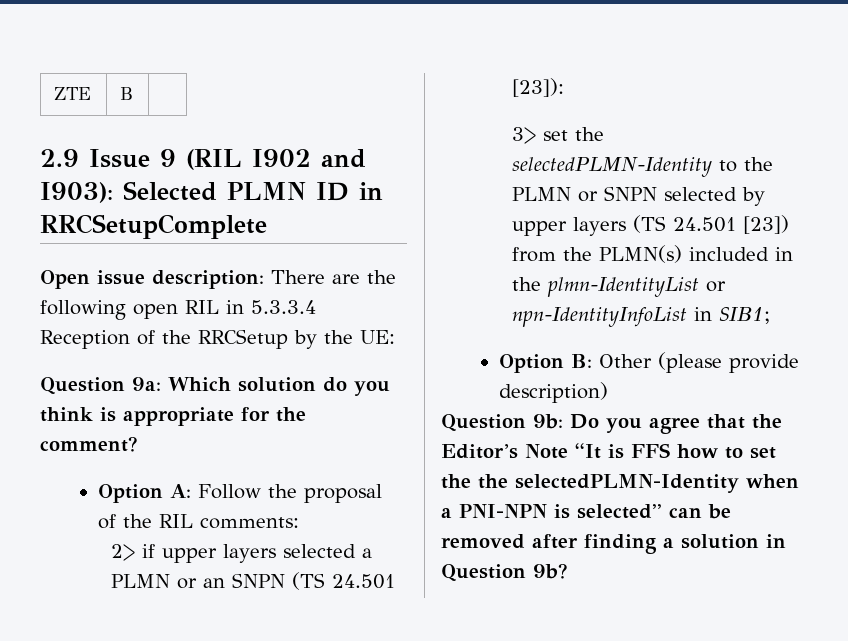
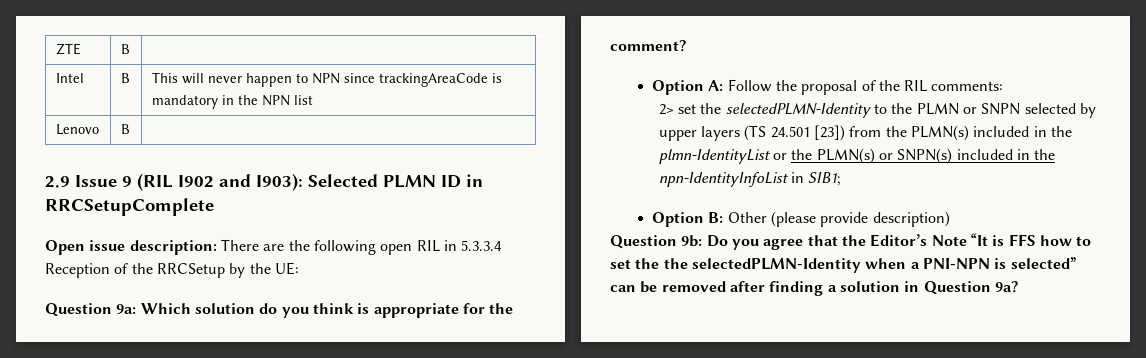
(134, 93) none -> [55,73,84,83] [120,73,130,83] [151,72,502,87] [151,95,313,109] [55,124,99,135] [120,124,130,134] // Intel | B | This will never happen to NPN since trackingAreaCode is mandatory in the NPN list // Lenovo | B |
[142,544,373,563] [111,572,396,590] [512,78,565,97] [512,127,537,144] if upper layers selected a PLMN or an SNPN (TS 24.501 [23]): // 3> -> (674, 109) none
(727, 286) none -> [791,148,1056,164] the PLMN(s) or SNPN(s) included in the
[533,563,568,579] 9b? -> [994,281,1018,293] 9a?

